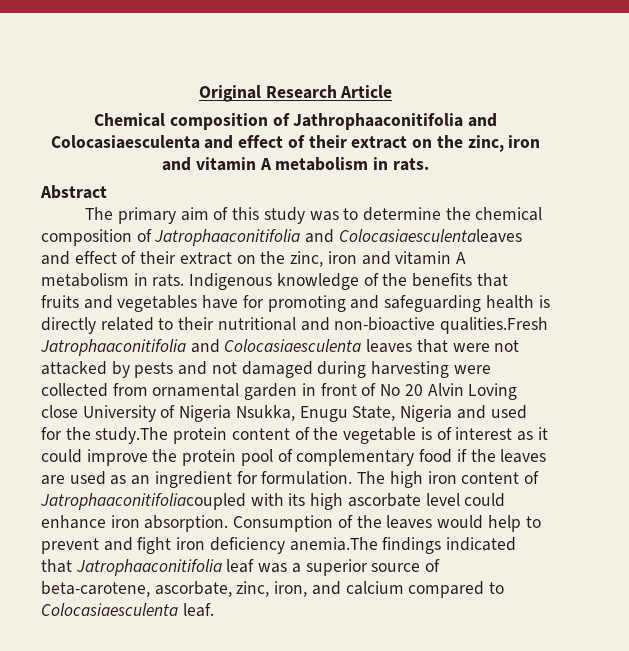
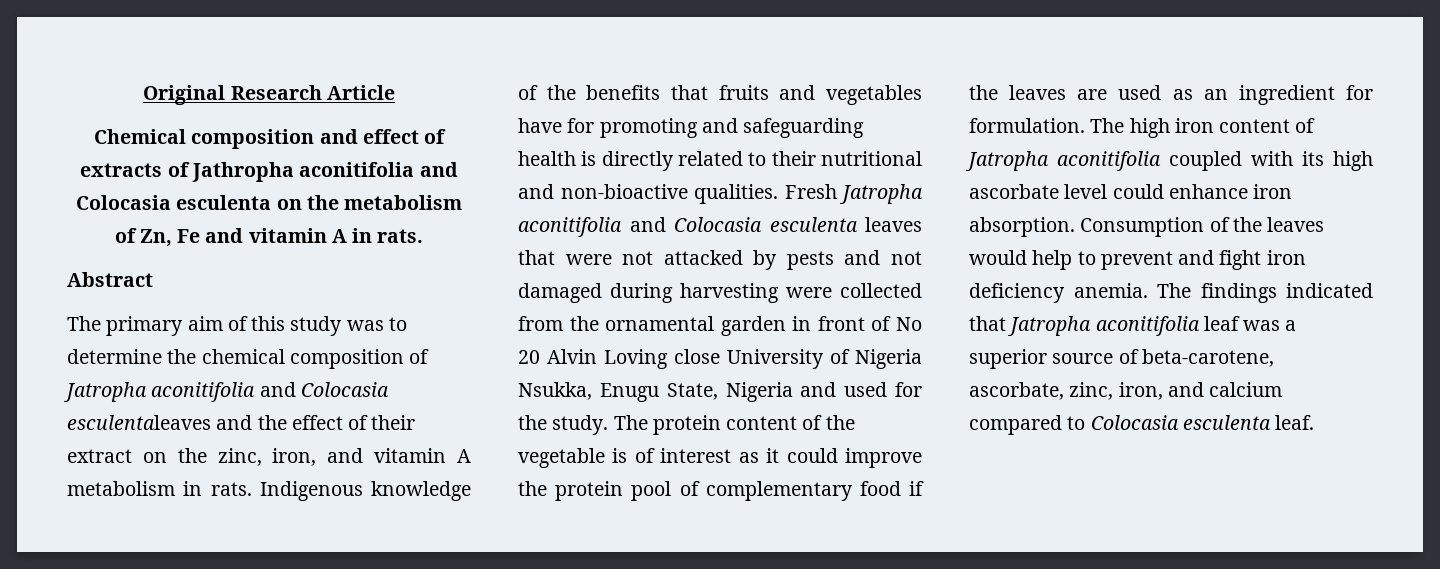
[272,113,497,130] [50,135,541,152] [162,157,369,171] of Jathrophaaconitifolia and Colocasiaesculenta and effect of their extract on the zinc, iron and vitamin A metabolism -> [319,129,447,144] [80,162,458,182] [75,195,463,210] [114,228,347,247] and effect of extracts of Jathropha aconitifolia and Colocasia esculenta on the metabolism of Zn, Fe and vitamin A
[154,229,522,246] [41,251,357,267] Jatrophaaconitifolia and Colocasiaesculentaleaves and effect of their extract on the zinc, iron -> [63,382,389,402] [67,415,416,430] [67,448,317,466] Jatropha aconitifolia and Colocasia esculentaleaves and the effect of their extract on the zinc, iron,
[440,317,549,334] [40,339,362,356] qualities.Fresh Jatrophaaconitifolia and Colocasiaesculenta -> [694,184,923,204] [518,217,858,237] qualities. Fresh Jatropha aconitifolia and Colocasia esculenta
(148, 389) none -> [569,316,599,331] the
[95,427,169,444] study.The -> [552,415,648,435] study. The
[40,493,246,510] Jatrophaaconitifoliacoupled -> [965,151,1242,171] Jatropha aconitifolia coupled
[289,537,378,551] anemia.The -> [1073,283,1191,298] anemia. The
[75,559,222,576] Jatrophaaconitifolia -> [1007,316,1200,336] Jatropha aconitifolia
[41,603,178,616] Colocasiaesculenta -> [1090,415,1271,430] Colocasia esculenta

